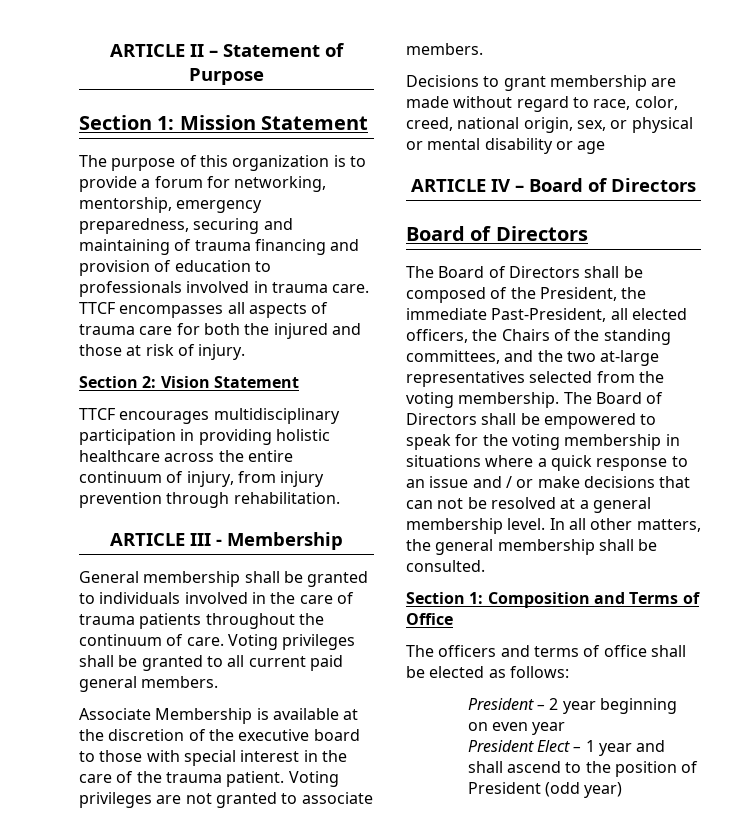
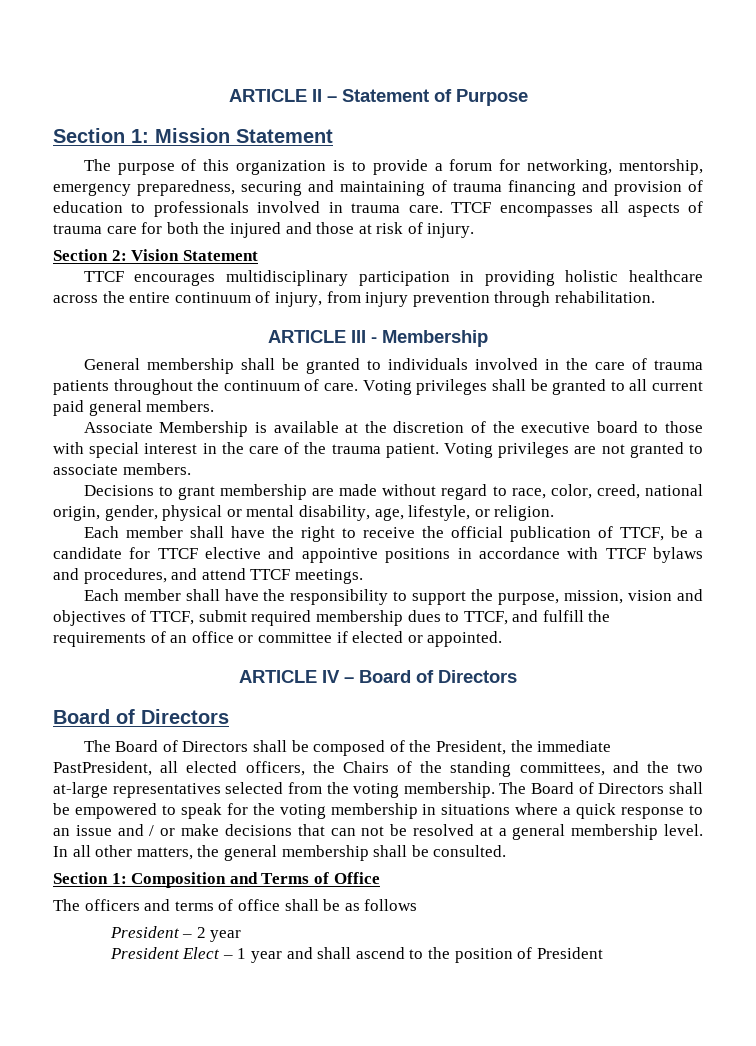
[576,120,628,131] sex, or -> [104,505,158,521] gender,
[484,138,606,154] disability or age -> [298,505,555,521] [83,526,703,542] [53,547,704,563] [53,568,363,584] [83,589,703,605] [53,610,611,626] [53,631,503,647] disability, age, lifestyle, or religion. // Each member shall have the right to receive the official publication of TTCF, be a candidate for TTCF elective and appointive positions in accordance with TTCF bylaws and procedures, and attend TTCF meetings. // Each member shall have the responsibility to support the purpose, mission, vision and objectives of TTCF, submit required membership dues to TTCF, and fulfill the requirements of an office or committee if elected or appointed.
[491,308,607,322] Past-President, -> [53,761,152,776] PastPresident,
[429,666,569,678] elected as follows: -> [344,899,418,911] as follows
[600,698,678,714] [467,722,566,735] beginning on even year -> (242, 936) none
[545,782,623,798] (odd year) -> (603, 953) none

